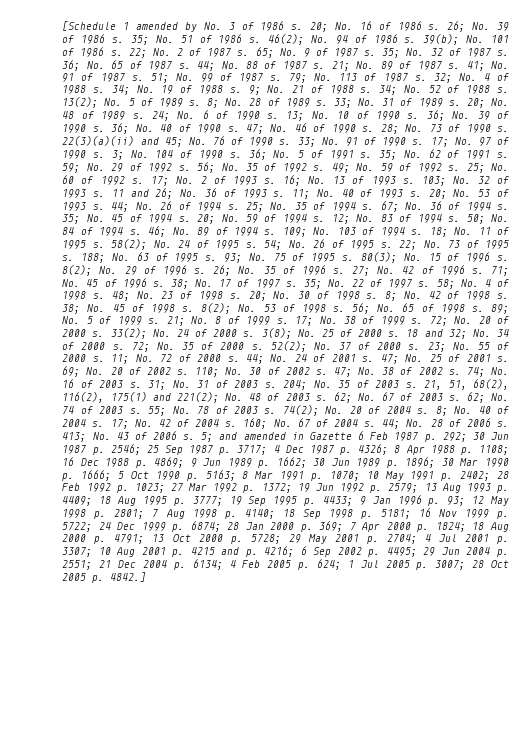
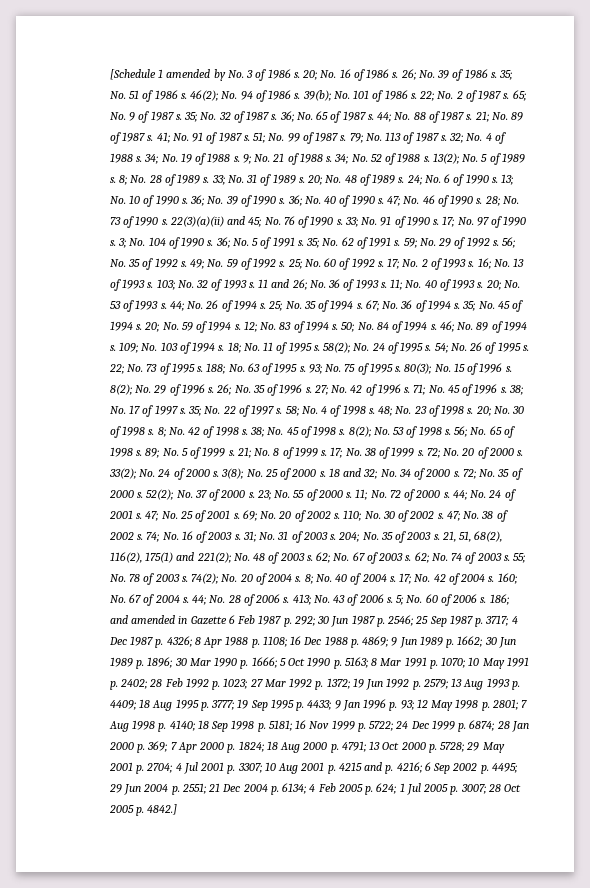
(214, 437) none -> [406,594,509,606] No. 60 of 2006 s. 186;

